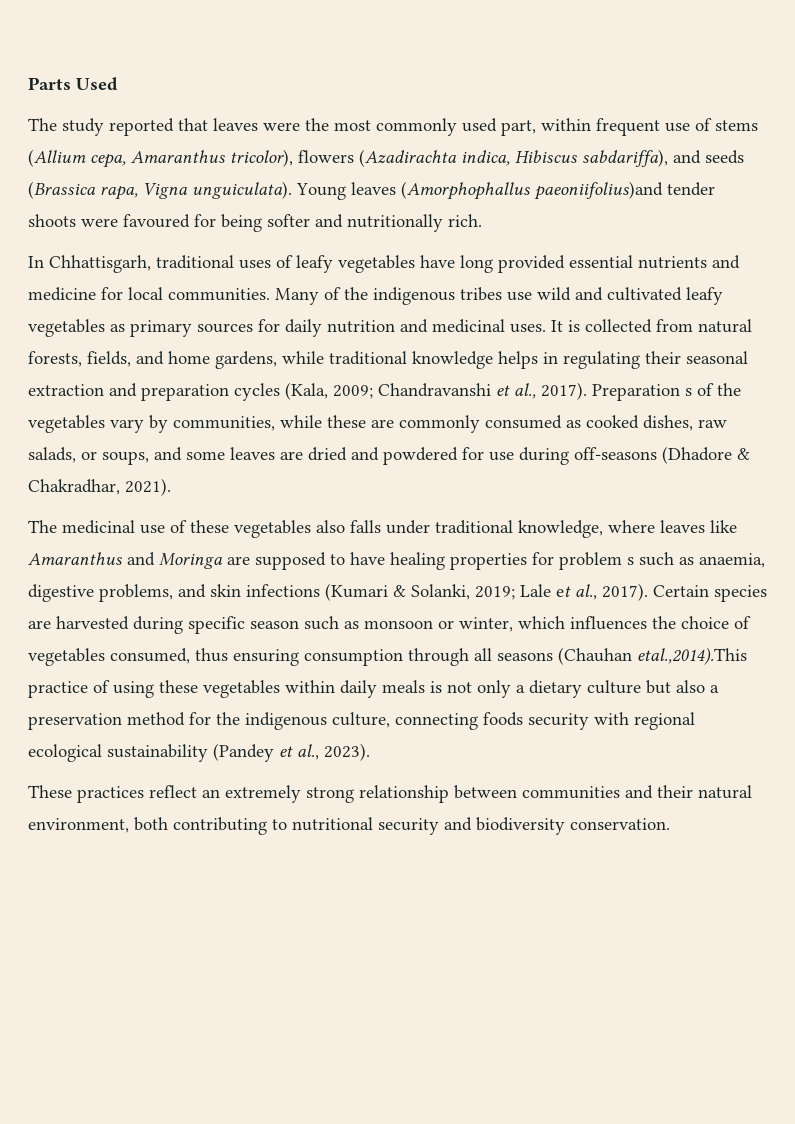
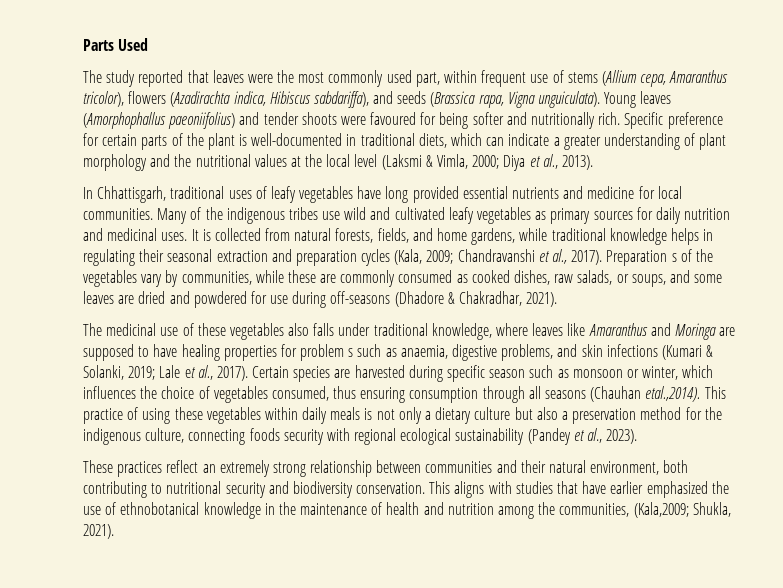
[534,181,663,200] paeoniifolius)and -> [168,112,260,129] paeoniifolius) and
(482, 220) none -> [624,112,723,129] [83,133,727,150] [83,154,593,171] Specific preference for certain parts of the plant is well-documented in traditional diets, which can indicate a greater understanding of plant morphology and the nutritional values at the local level (Laksmi & Vimla, 2000; Diya et al., 2013).
[637,647,747,665] etal.,2014).This -> [645,386,726,402] etal.,2014). This
(670, 824) none -> [429,481,729,498] [83,502,731,519] [83,524,114,539] This aligns with studies that have earlier emphasized the use of ethnobotanical knowledge in the maintenance of health and nutrition among the communities, (Kala,2009; Shukla, 2021).

